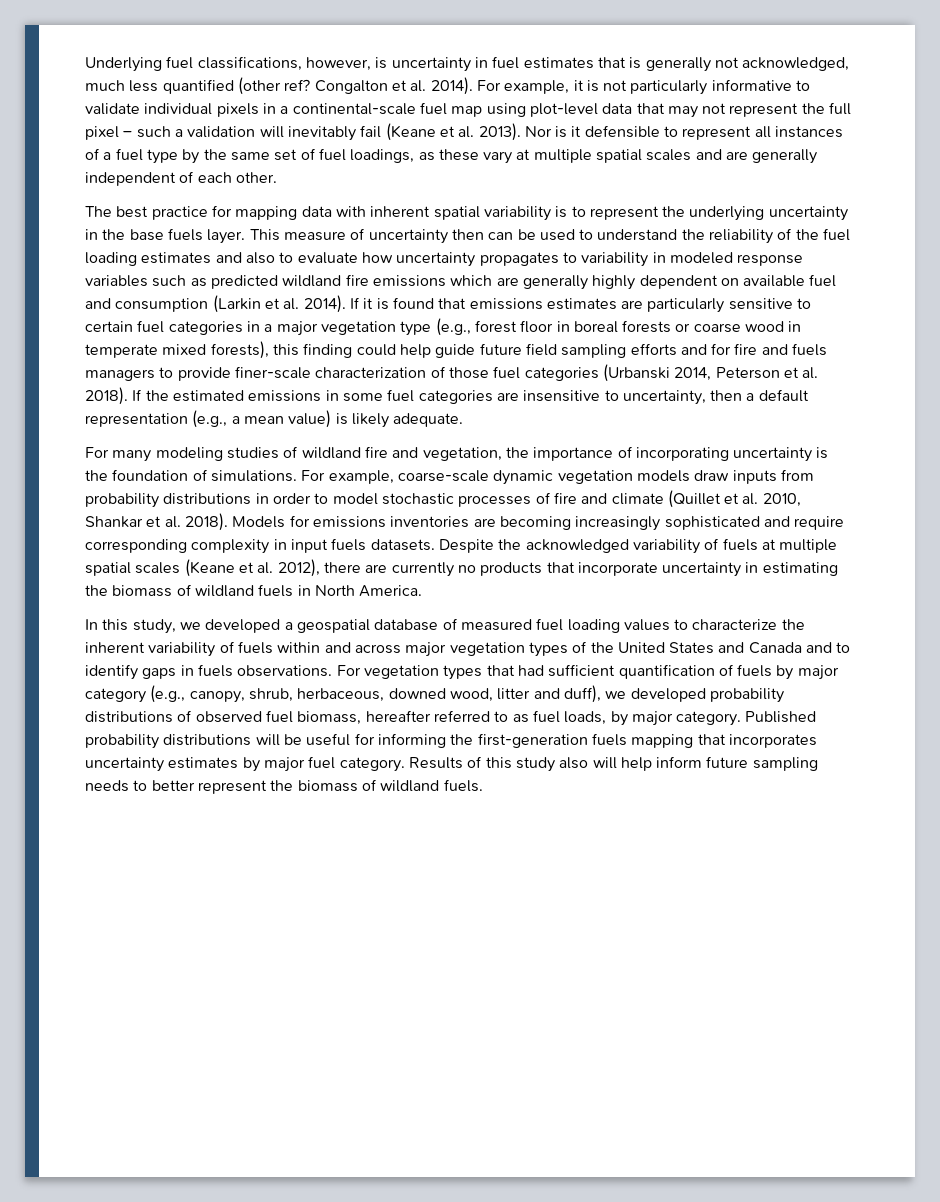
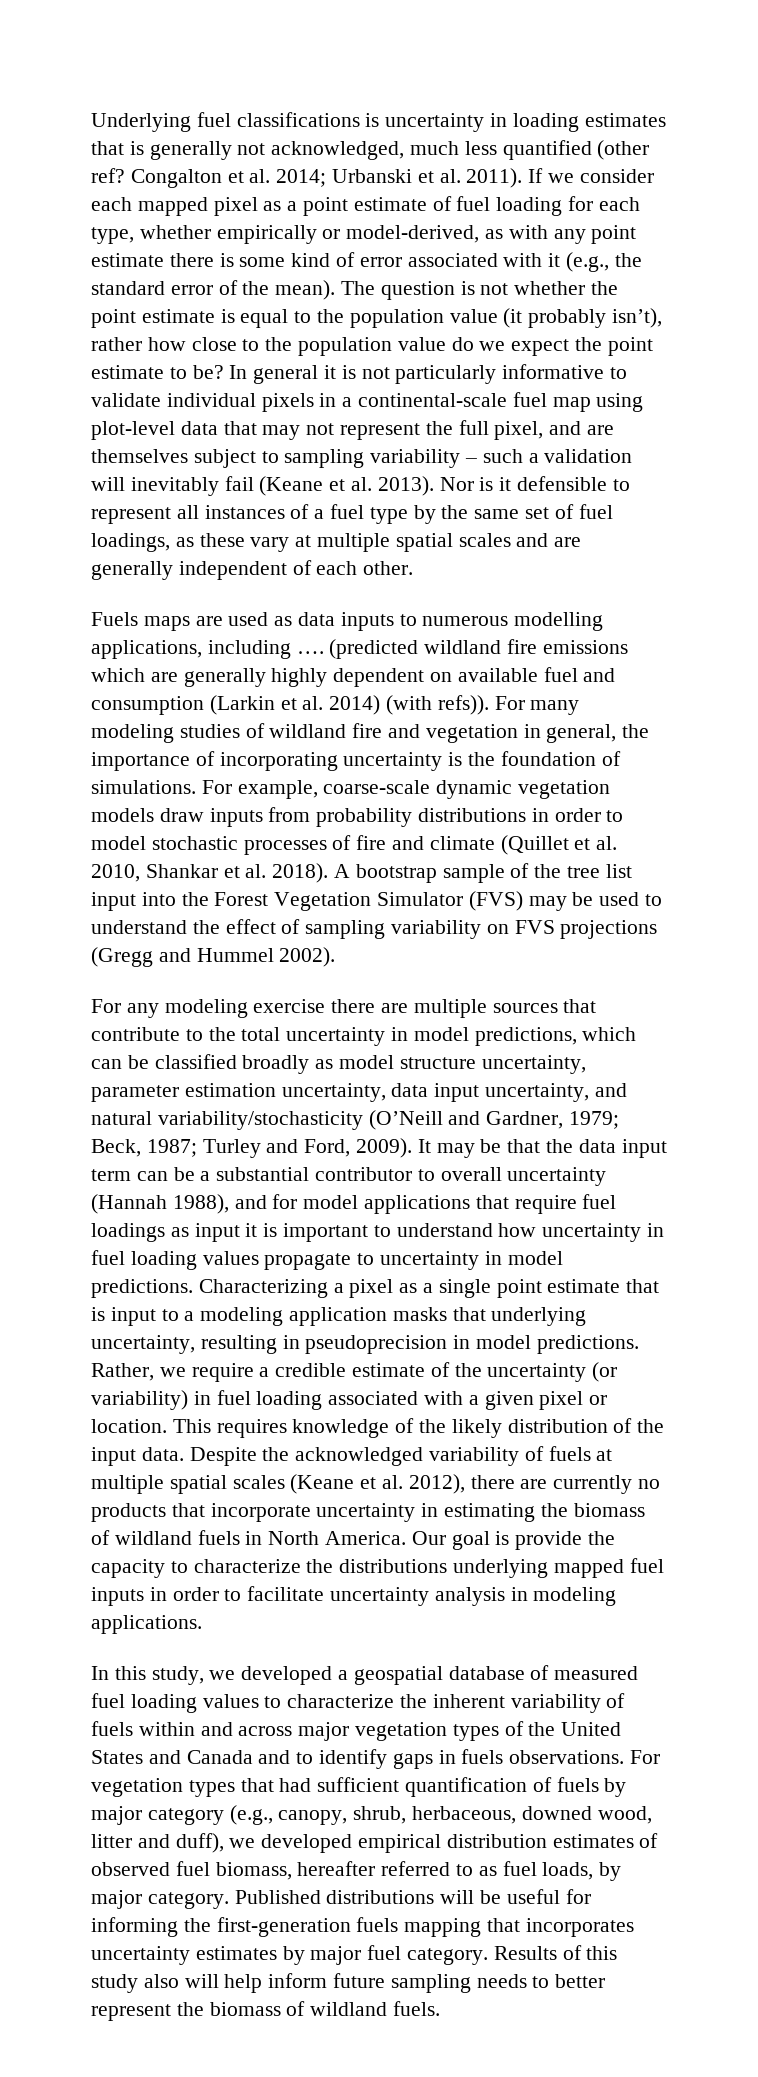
[197,56,371,71] classifications, however, -> [236,112,360,127] classifications
[492,56,520,69] fuel -> [512,113,579,132] loading
[430,77,570,95] 2014). For example, -> [276,168,654,188] [91,196,640,216] [91,225,637,244] [91,252,642,272] [91,280,619,300] [91,308,663,328] [91,337,653,356] [91,365,319,384] 2014; Urbanski et al. 2011). If we consider each mapped pixel as a point estimate of fuel loading for each type, whether empirically or model-derived, as with any point estimate there is some kind of error associated with it (e.g., the standard error of the mean). The question is not whether the point estimate is equal to the population value (it probably isn’t), rather how close to the population value do we expect the point estimate to be? In general
[85,126,119,140] pixel -> [494,421,615,440] [91,449,461,468] pixel, and are themselves subject to sampling variability
[85,205,848,221] [85,228,851,244] [85,252,804,267] [85,275,278,289] The best practice for mapping data with inherent spatial variability is to represent the underlying uncertainty in the base fuels layer. This measure of uncertainty then can be used to understand the reliability of the fuel loading estimates and also to evaluate how uncertainty propagates to variability in modeled response variables such as predicted -> [91,612,604,631] [91,639,419,659] Fuels maps are used as data inputs to numerous modelling applications, including …. (predicted
[303,295,812,313] [85,318,802,336] [85,341,828,359] [85,364,819,382] [85,387,809,405] [85,410,464,428] 2014). If it is found that emissions estimates are particularly sensitive to certain fuel categories in a major vegetation type (e.g., forest floor in boreal forests or coarse wood in temperate mixed forests), this finding could help guide future field sampling efforts and for fire and fuels managers to provide finer-scale characterization of those fuel categories (Urbanski 2014, Peterson et al. 2018). If the estimated emissions in some fuel categories are insensitive to uncertainty, then a default representation (e.g., a mean value) is likely adequate. // -> [329,695,489,715] 2014) (with refs)).
[422,447,502,461] vegetation, -> [425,724,617,743] vegetation in general,
[232,515,845,531] [85,538,435,554] Models for emissions inventories are becoming increasingly sophisticated and require corresponding complexity in input fuels datasets. -> [334,863,632,883] [91,891,663,911] [91,919,658,939] [91,947,336,967] [91,999,597,1018] [91,1027,637,1046] [91,1054,586,1074] [91,1083,627,1102] [91,1110,620,1130] [91,1138,667,1158] [91,1167,607,1186] [91,1194,617,1214] [91,1223,665,1242] [91,1250,563,1270] [91,1279,660,1298] [91,1307,587,1326] [91,1335,639,1354] [91,1362,618,1382] [91,1390,608,1410] [91,1418,665,1438] [91,1447,184,1466] A bootstrap sample of the tree list input into the Forest Vegetation Simulator (FVS) may be used to understand the effect of sampling variability on FVS projections (Gregg and Hummel 2002). // For any modeling exercise there are multiple sources that contribute to the total uncertainty in model predictions, which can be classified broadly as model structure uncertainty, parameter estimation uncertainty, data input uncertainty, and natural variability/stochasticity (O’Neill and Gardner, 1979; Beck, 1987; Turley and Ford, 2009). It may be that the data input term can be a substantial contributor to overall uncertainty (Hannah 1988), and for model applications that require fuel loadings as input it is important to understand how uncertainty in fuel loading values propagate to uncertainty in model predictions. Characterizing a pixel as a single point estimate that is input to a modeling application masks that underlying uncertainty, resulting in pseudoprecision in model predictions. Rather, we require a credible estimate of the uncertainty (or variability) in fuel loading associated with a given pixel or location. This requires knowledge of the likely distribution of the input data.
(423, 591) none -> [411,1531,616,1550] [91,1558,664,1578] [91,1586,617,1606] [91,1615,202,1634] Our goal is provide the capacity to characterize the distributions underlying mapped fuel inputs in order to facilitate uncertainty analysis in modeling applications.
[709,688,784,703] [85,711,173,723] probability distributions -> [358,1834,634,1853] empirical distribution estimates
[85,734,159,749] probability -> (321, 1897) none

